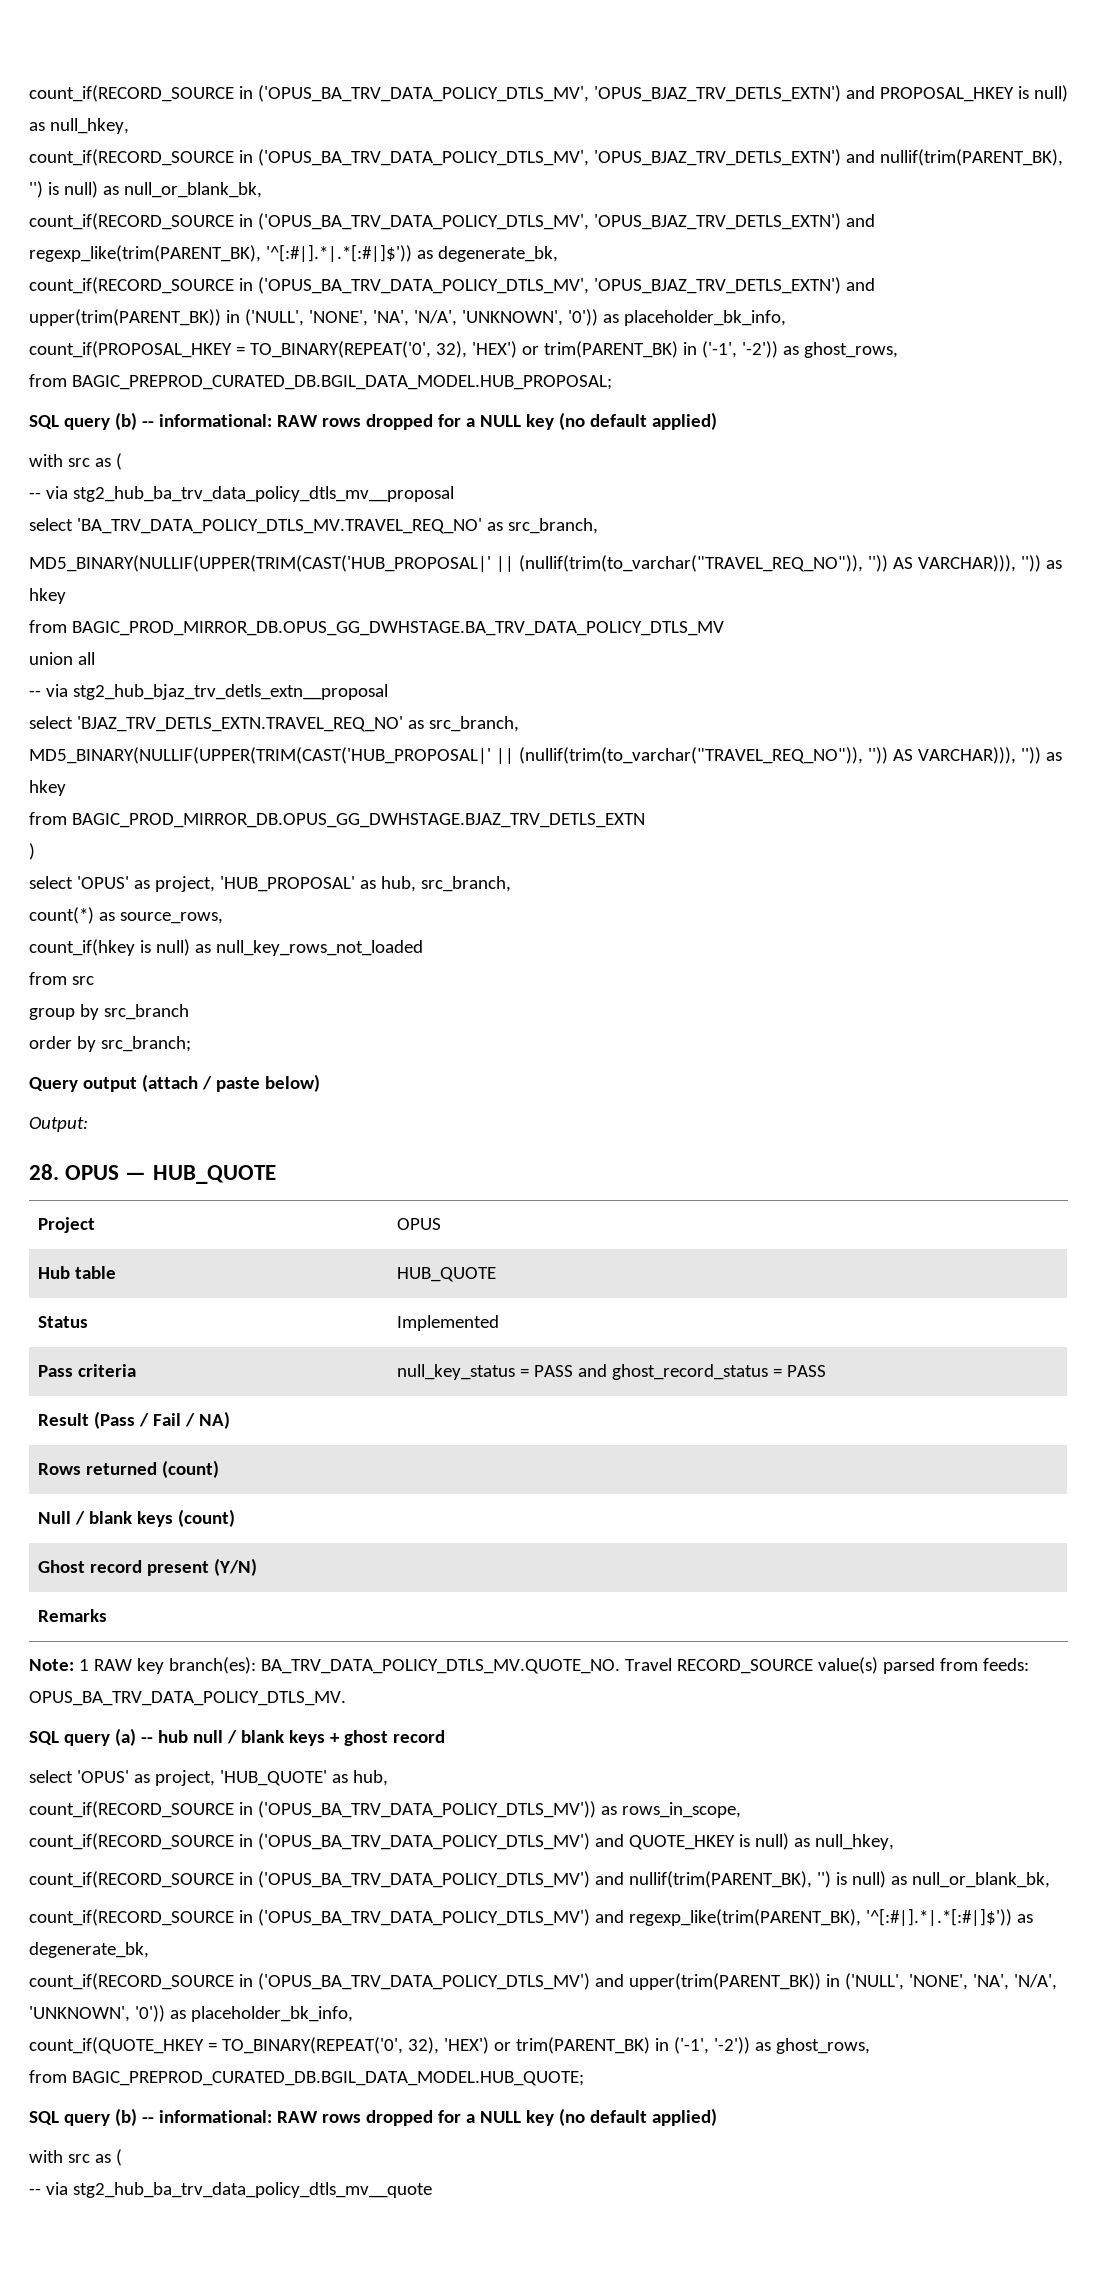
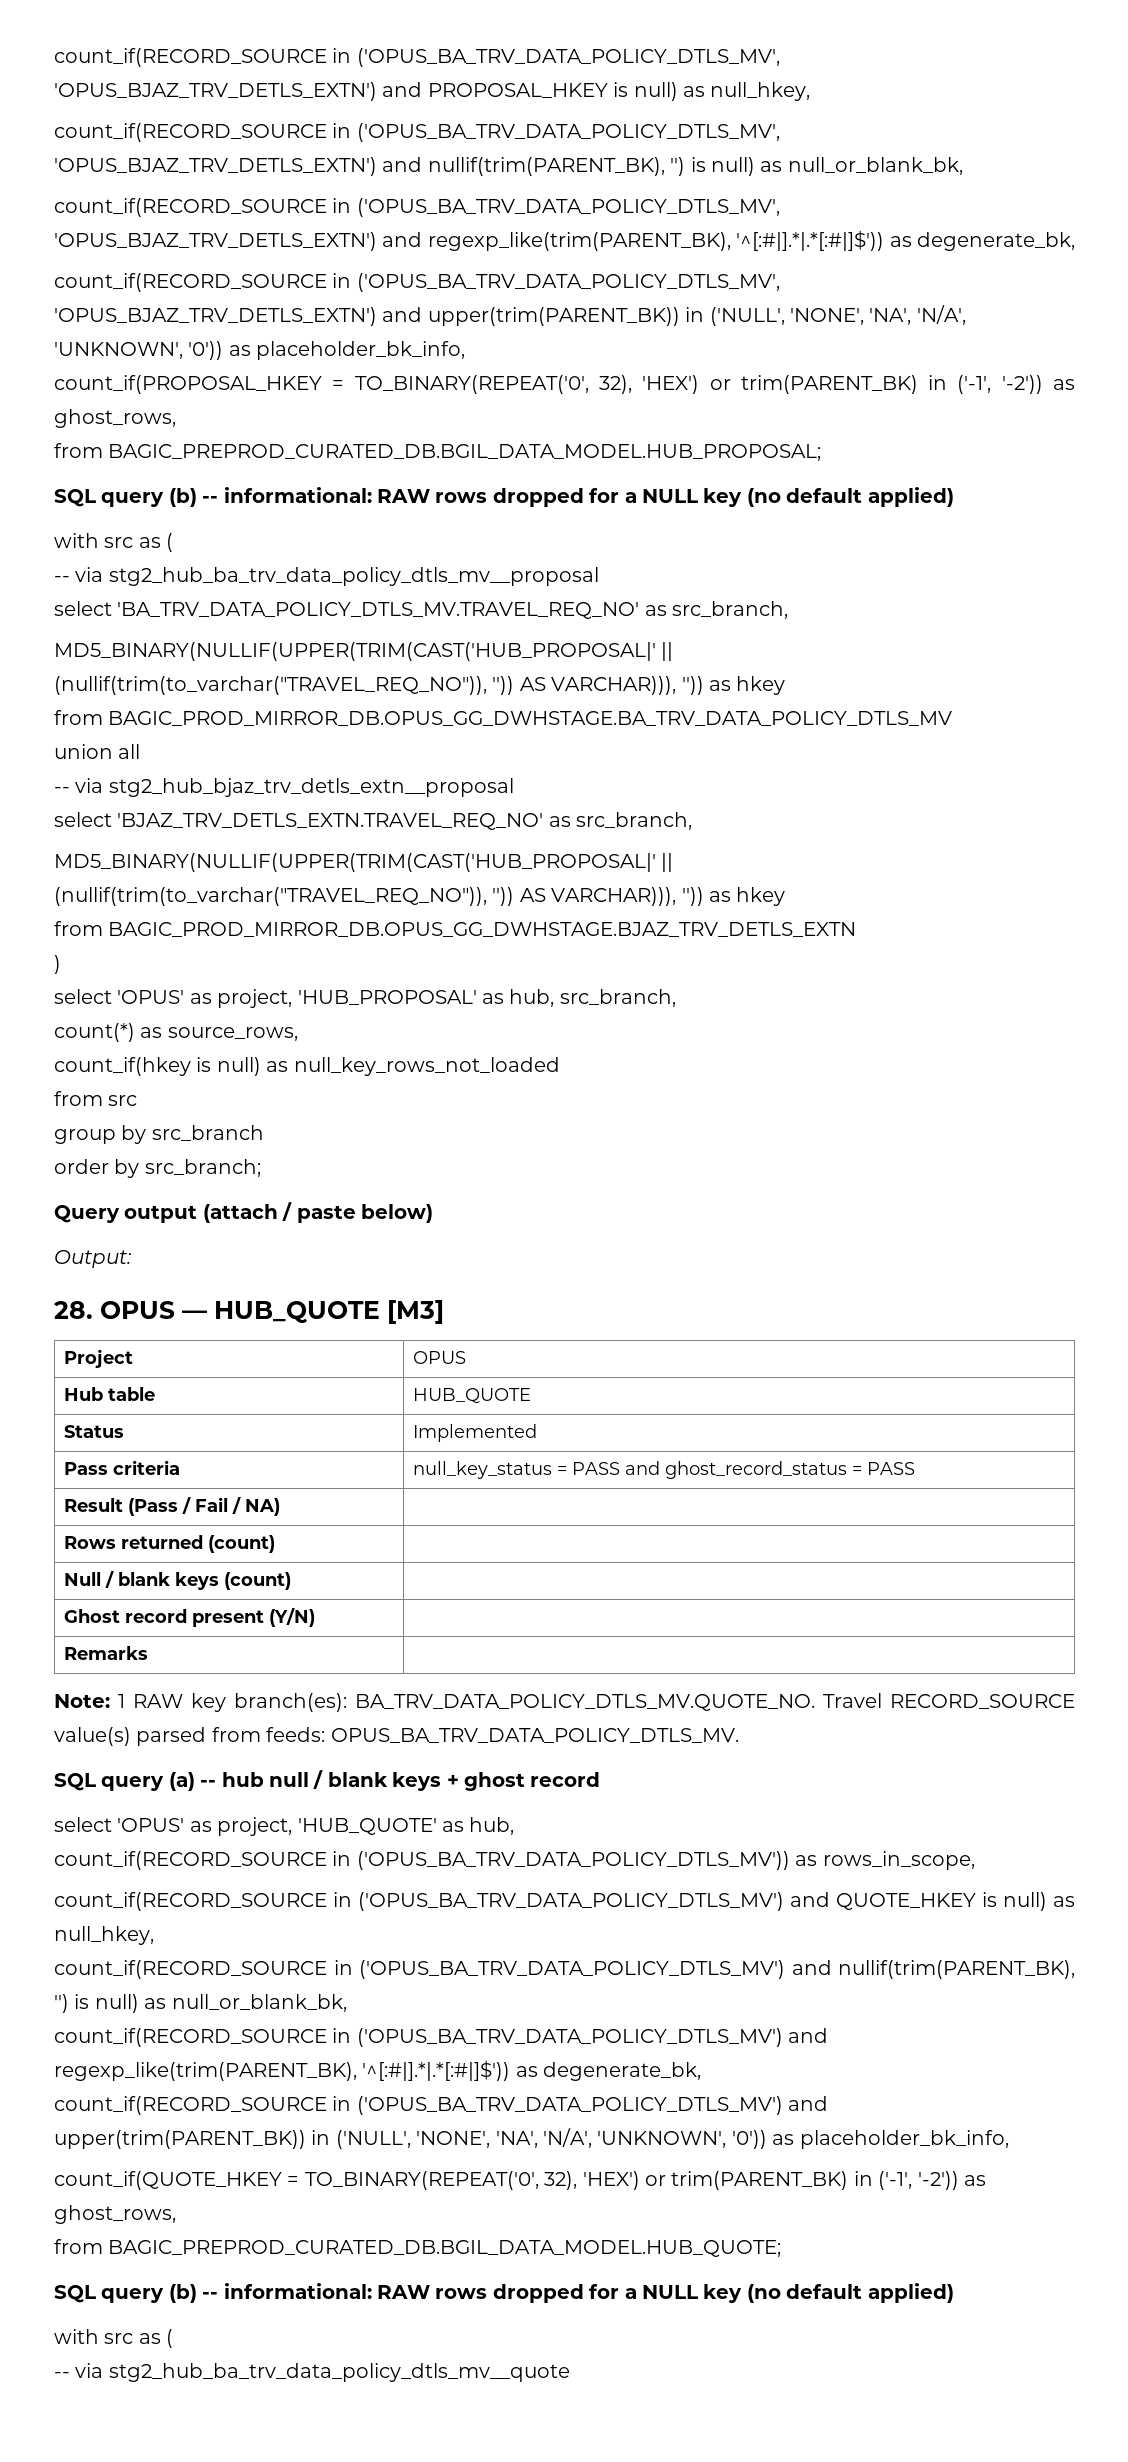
(276, 1174) none -> [387,1300,444,1324] [M3]

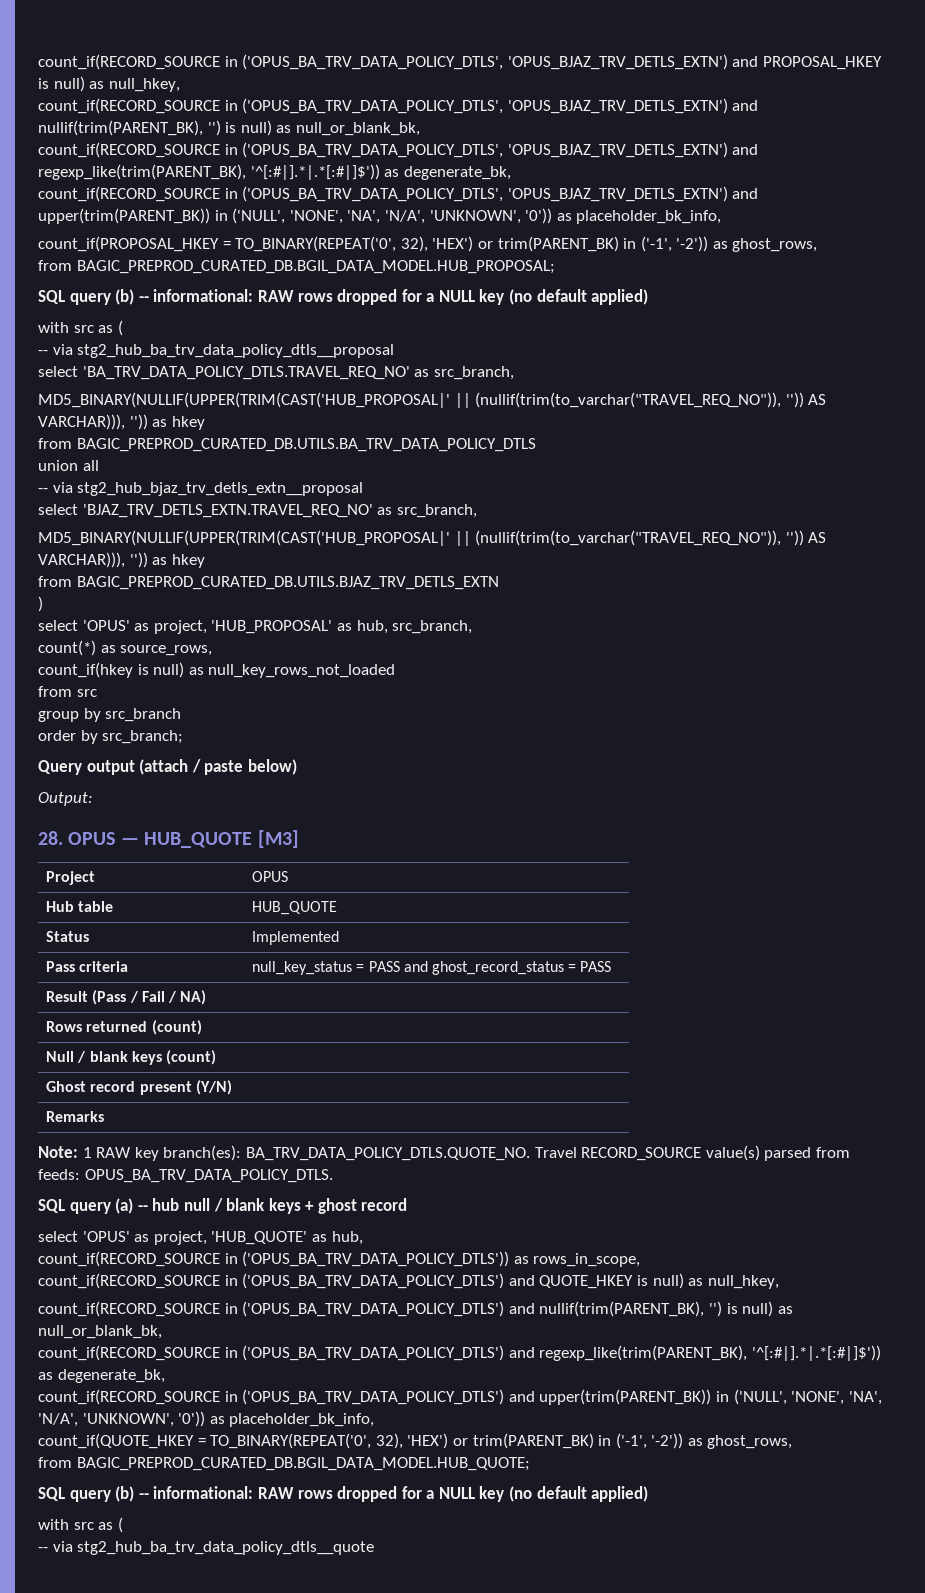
[54,48,780,67] count_if(RECORD_SOURCE in ('OPUS_BA_TRV_DATA_POLICY_DTLS_MV', -> [38,54,504,70] count_if(RECORD_SOURCE in ('OPUS_BA_TRV_DATA_POLICY_DTLS',
[356,123,780,142] ('OPUS_BA_TRV_DATA_POLICY_DTLS_MV', -> [242,98,504,114] ('OPUS_BA_TRV_DATA_POLICY_DTLS',
[356,198,780,217] ('OPUS_BA_TRV_DATA_POLICY_DTLS_MV', -> [242,142,504,158] ('OPUS_BA_TRV_DATA_POLICY_DTLS',
[356,273,780,292] ('OPUS_BA_TRV_DATA_POLICY_DTLS_MV', -> [242,186,504,202] ('OPUS_BA_TRV_DATA_POLICY_DTLS',
[108,567,599,586] [54,601,640,619] stg2_hub_ba_trv_data_policy_dtls_mv__proposal // select 'BA_TRV_DATA_POLICY_DTLS_MV.TRAVEL_REQ_NO' -> [77,344,395,358] [38,366,410,380] stg2_hub_ba_trv_data_policy_dtls__proposal // select 'BA_TRV_DATA_POLICY_DTLS.TRAVEL_REQ_NO'
[108,711,953,726] BAGIC_PROD_MIRROR_DB.OPUS_GG_DWHSTAGE.BA_TRV_DATA_POLICY_DTLS_MV -> [76,438,536,452] BAGIC_PREPROD_CURATED_DB.UTILS.BA_TRV_DATA_POLICY_DTLS
[108,922,857,937] BAGIC_PROD_MIRROR_DB.OPUS_GG_DWHSTAGE.BJAZ_TRV_DETLS_EXTN -> [76,576,499,590] BAGIC_PREPROD_CURATED_DB.UTILS.BJAZ_TRV_DETLS_EXTN
[355,1694,815,1711] BA_TRV_DATA_POLICY_DTLS_MV.QUOTE_NO. -> [245,1147,530,1161] BA_TRV_DATA_POLICY_DTLS.QUOTE_NO.
[330,1728,739,1743] OPUS_BA_TRV_DATA_POLICY_DTLS_MV. -> [84,1169,333,1183] OPUS_BA_TRV_DATA_POLICY_DTLS.
[356,1851,790,1870] ('OPUS_BA_TRV_DATA_POLICY_DTLS_MV')) -> [242,1251,510,1267] ('OPUS_BA_TRV_DATA_POLICY_DTLS'))
[358,1892,784,1911] ('OPUS_BA_TRV_DATA_POLICY_DTLS_MV') -> [242,1273,505,1289] ('OPUS_BA_TRV_DATA_POLICY_DTLS')
[359,1960,1075,1979] [54,1994,347,2013] [54,2028,829,2047] [54,2060,702,2081] [54,2096,783,2115] ('OPUS_BA_TRV_DATA_POLICY_DTLS_MV') and nullif(trim(PARENT_BK), '') is null) as null_or_blank_bk, // count_if(RECORD_SOURCE in ('OPUS_BA_TRV_DATA_POLICY_DTLS_MV') and regexp_like(trim(PARENT_BK), '^[:#|].*|.*[:#|]$')) as degenerate_bk, // count_if(RECORD_SOURCE in ('OPUS_BA_TRV_DATA_POLICY_DTLS_MV') -> [242,1301,793,1317] [38,1325,162,1339] [38,1345,881,1361] [38,1369,165,1383] [38,1389,505,1405] ('OPUS_BA_TRV_DATA_POLICY_DTLS') and nullif(trim(PARENT_BK), '') is null) as null_or_blank_bk, // count_if(RECORD_SOURCE in ('OPUS_BA_TRV_DATA_POLICY_DTLS') and regexp_like(trim(PARENT_BK), '^[:#|].*|.*[:#|]$')) as degenerate_bk, // count_if(RECORD_SOURCE in ('OPUS_BA_TRV_DATA_POLICY_DTLS')
[108,2363,570,2382] stg2_hub_ba_trv_data_policy_dtls_mv__quote -> [77,1541,375,1555] stg2_hub_ba_trv_data_policy_dtls__quote

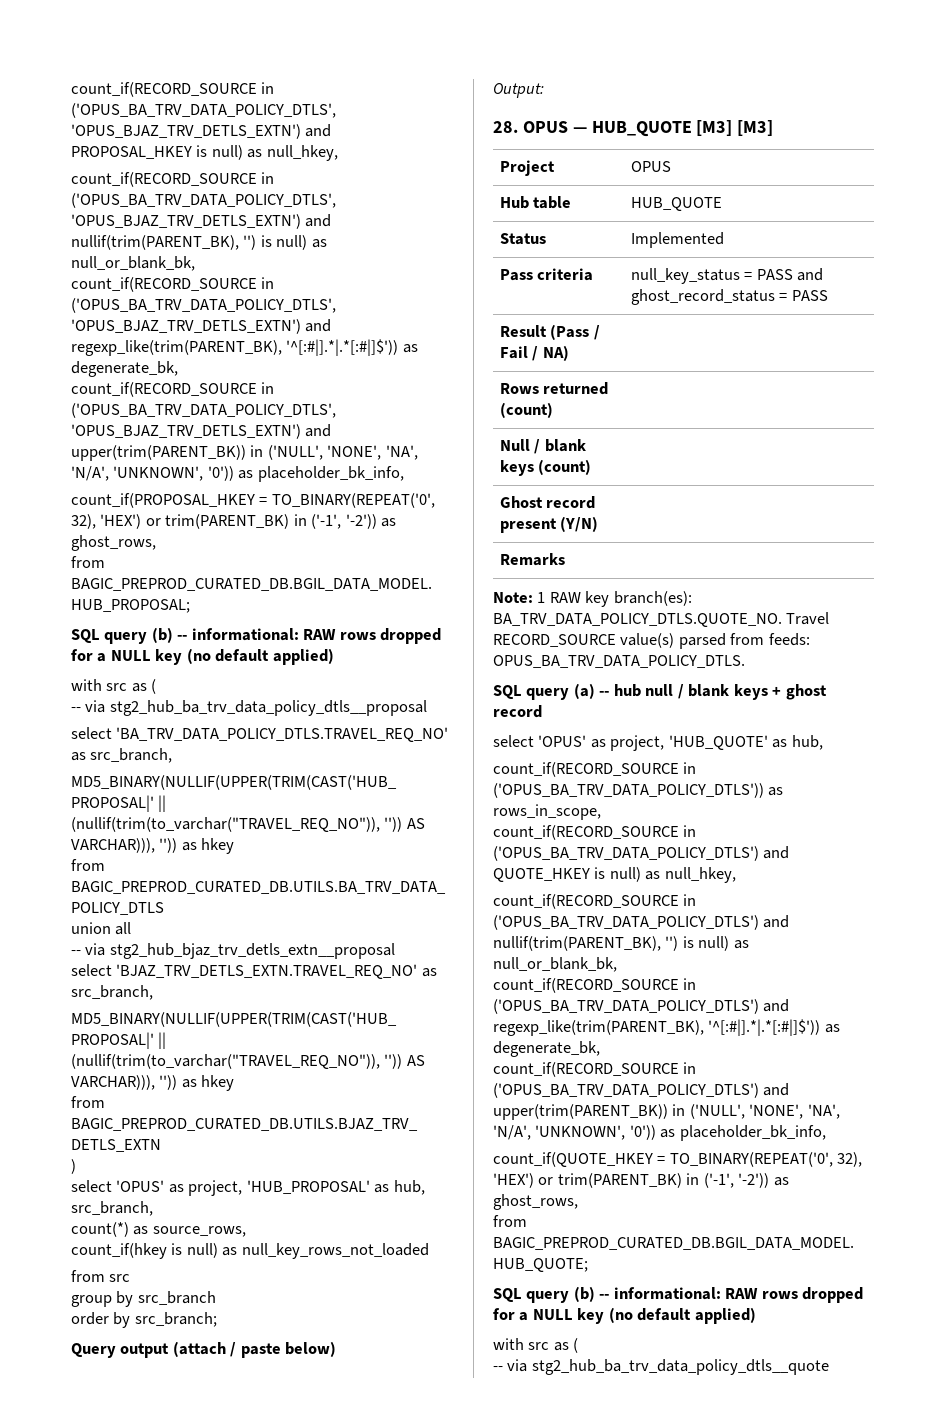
(299, 839) none -> [737,120,774,136] [M3]

